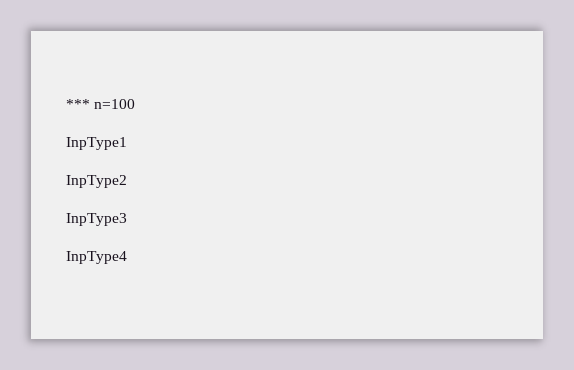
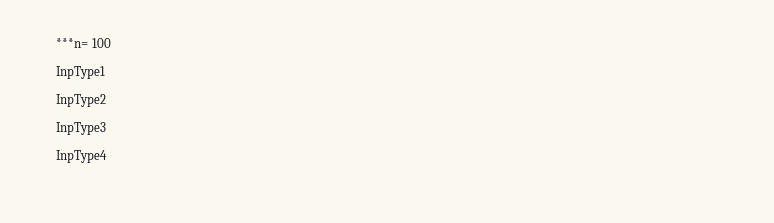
[66,99,136,109] *** n=100 -> [56,38,111,48] ***n= 100

